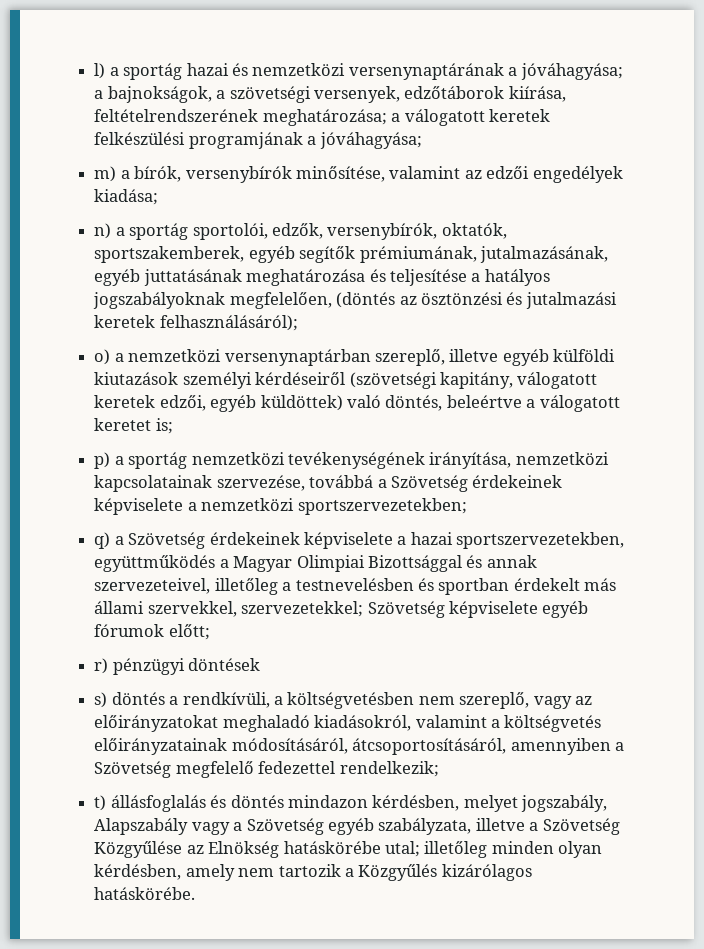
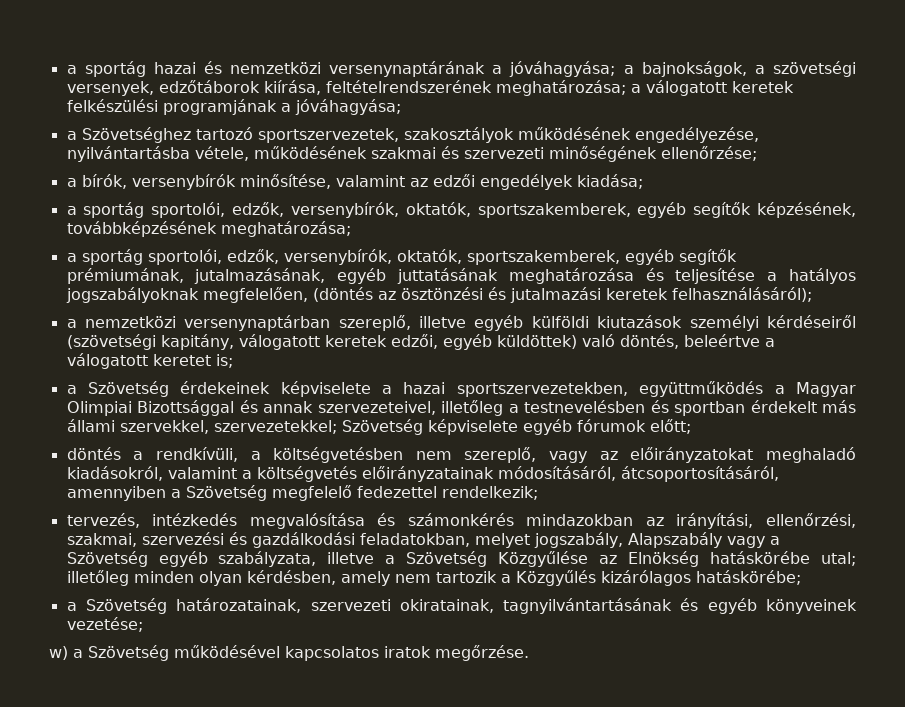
[94,63,106,79] l) -> (66, 69) none
[94,166,117,182] m) -> [66,127,759,143] [66,146,757,162] a Szövetséghez tartozó sportszervezetek, szakosztályok működésének engedélyezése, nyilvántartásba vétele, működésének szakmai és szervezeti minőségének ellenőrzése; //
[94,223,112,239] n) -> [66,202,856,218] [66,221,351,237] a sportág sportolói, edzők, versenybírók, oktatók, sportszakemberek, egyéb segítők képzésének, továbbképzésének meghatározása; //
[94,349,111,365] o) -> (812, 294) none
[94,452,609,469] [94,475,563,492] [94,498,467,515] [94,532,111,549] p) a sportág nemzetközi tevékenységének irányítása, nemzetközi kapcsolatainak szervezése, továbbá a Szövetség érdekeinek képviselete a nemzetközi sportszervezetekben; // q) -> (233, 361) none
[94,658,261,675] [94,692,108,708] r) pénzügyi döntések // s) -> (691, 426) none
[94,795,460,812] t) állásfoglalás és döntés mindazon kérdésben, -> [66,513,856,529] [66,532,470,548] tervezés, intézkedés megvalósítása és számonkérés mindazokban az irányítási, ellenőrzési, szakmai, szervezési és gazdálkodási feladatokban,
[94,887,196,900] hatáskörébe. -> [695,570,801,585] [66,598,857,614] [66,617,143,632] [49,645,529,661] hatáskörébe; // a Szövetség határozatainak, szervezeti okiratainak, tagnyilvántartásának és egyéb könyveinek vezetése; // w) a Szövetség működésével kapcsolatos iratok megőrzése.

